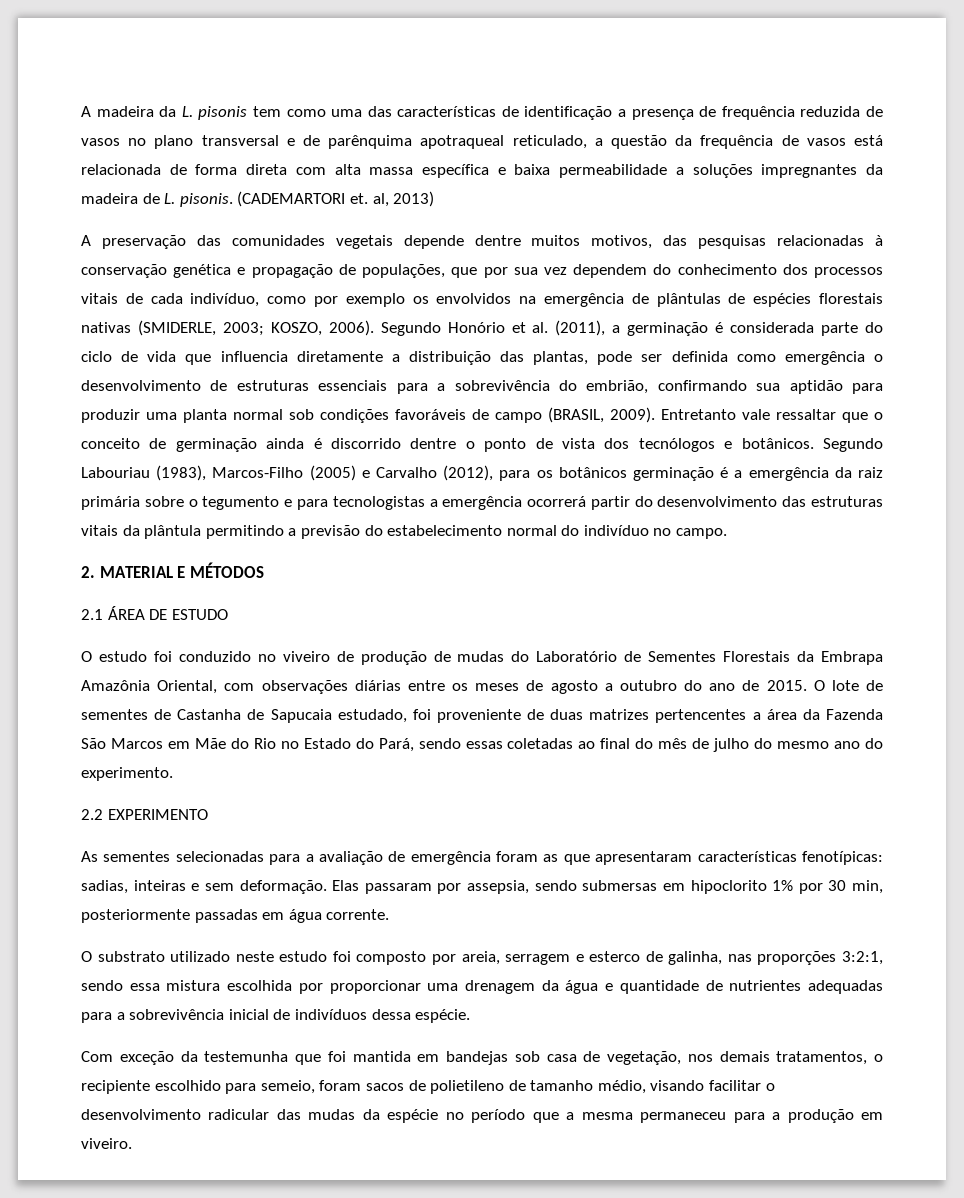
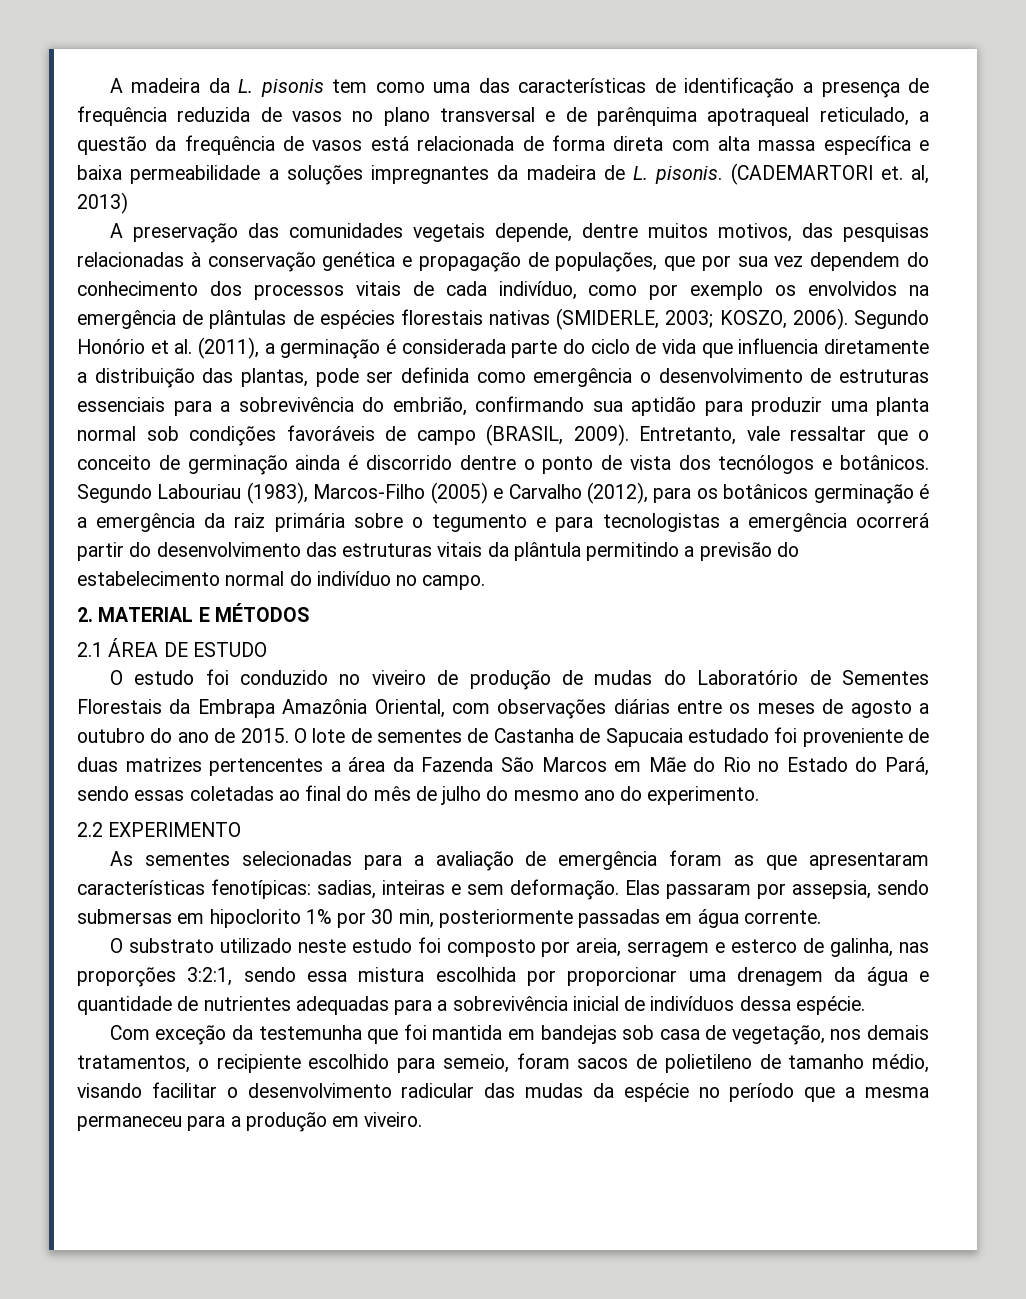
[403,235,464,249] depende -> [494,223,572,242] depende,
[661,409,736,420] Entretanto -> [639,426,736,445] Entretanto,
[337,709,407,723] estudado, -> [687,728,769,743] estudado

